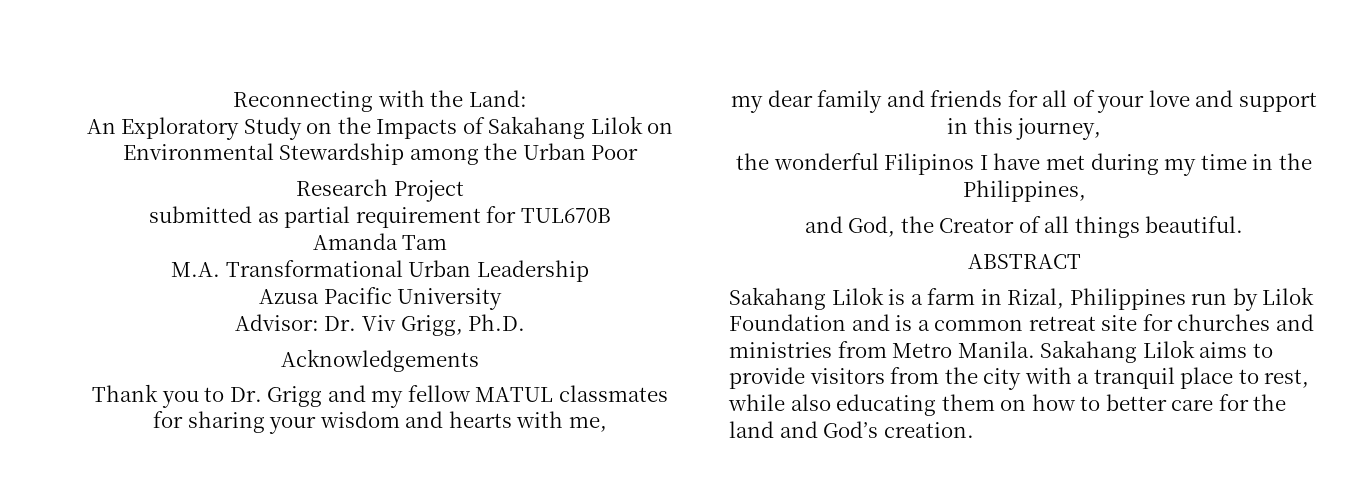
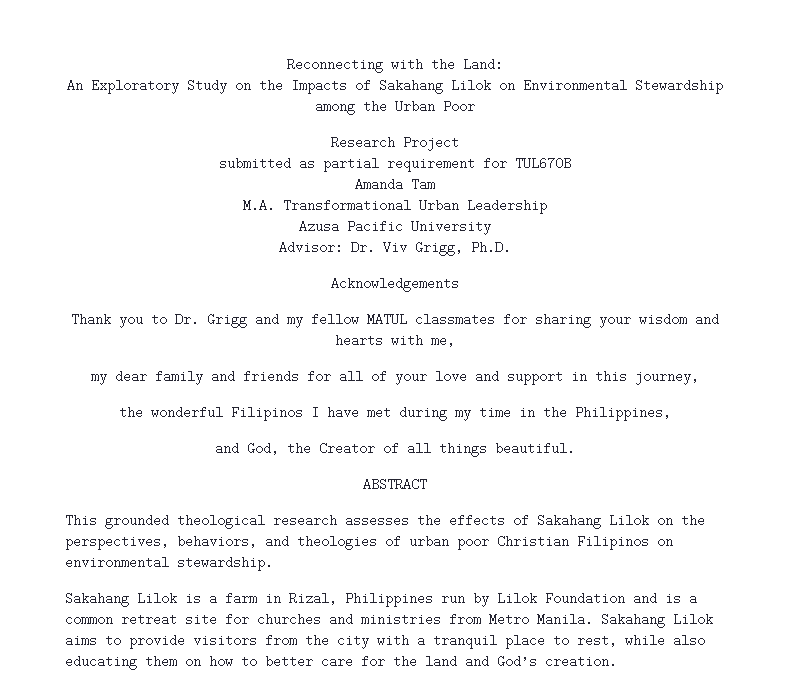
(1081, 261) none -> [65,514,705,529] [65,535,673,550] [65,556,273,571] // This grounded theological research assesses the effects of Sakahang Lilok on the perspectives, behaviors, and theologies of urban poor Christian Filipinos on environmental stewardship.

